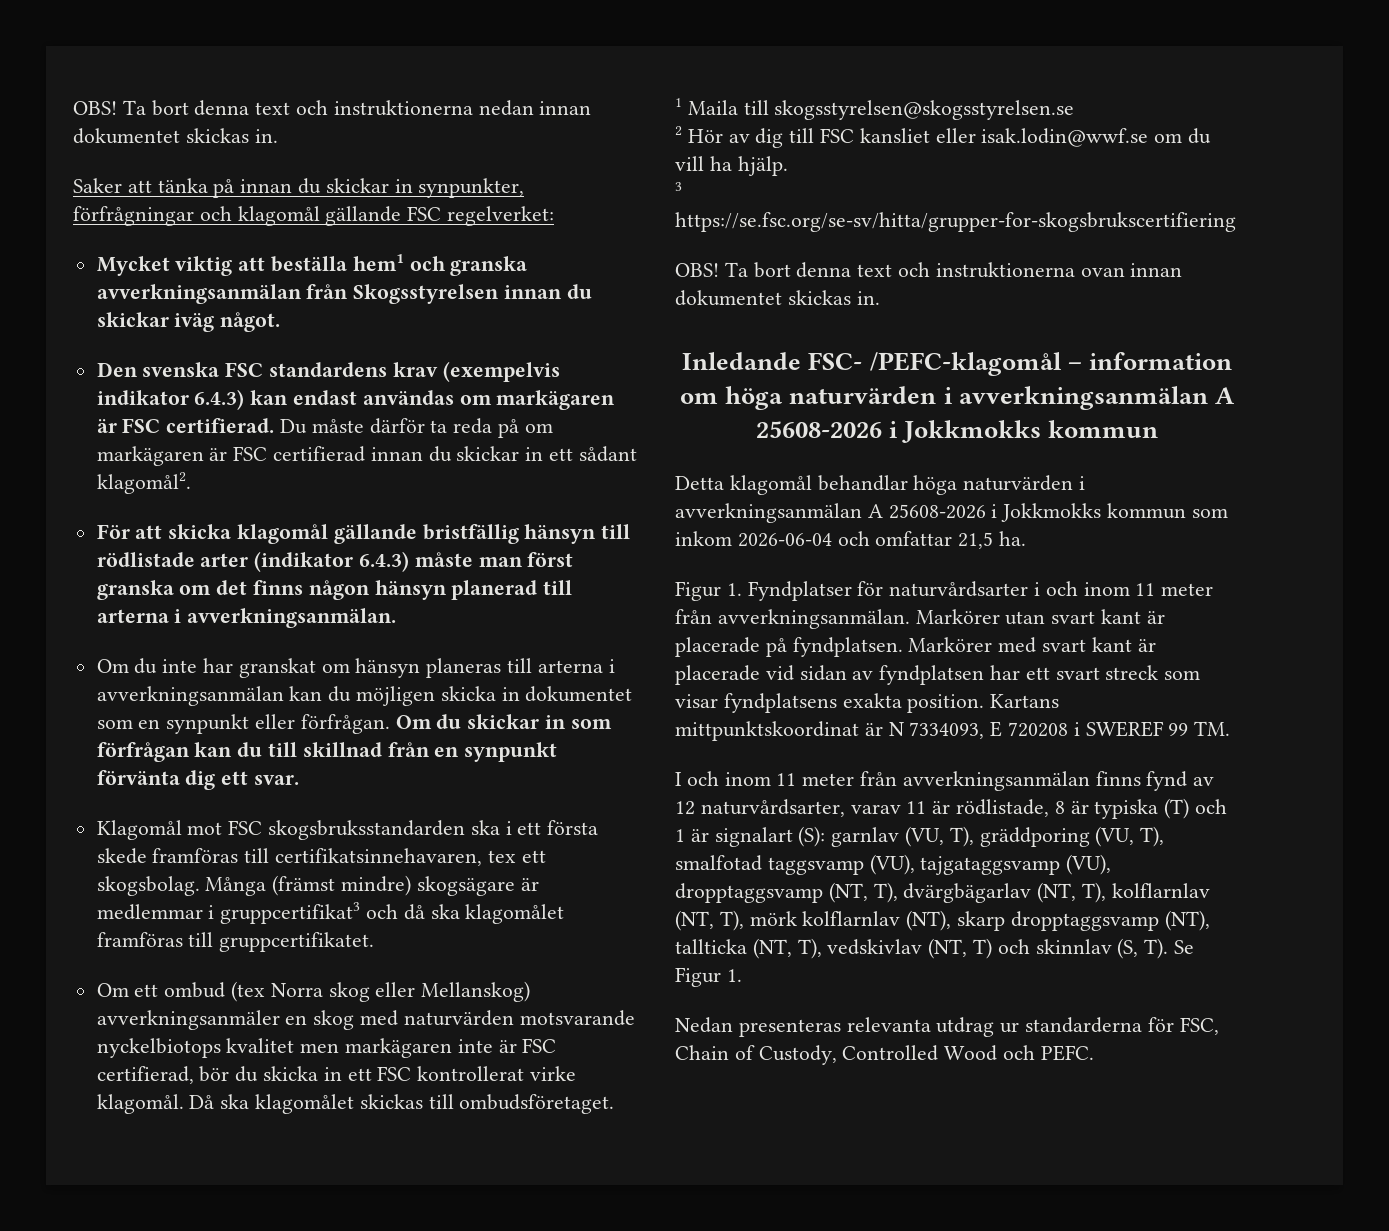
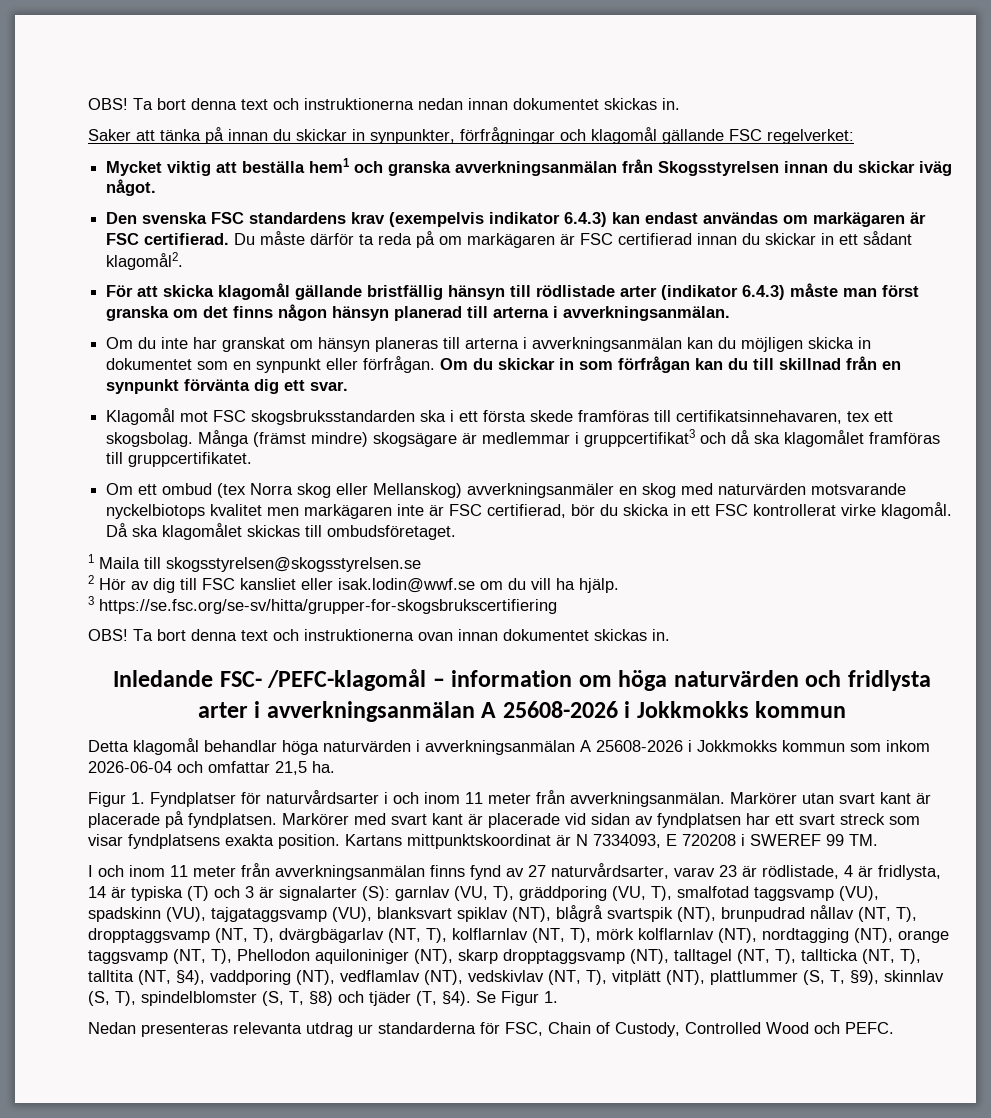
(937, 395) none -> [805,670,931,691] [197,702,248,718] och fridlysta arter
[675,801,695,815] 12 -> [528,865,546,877] 27
[906,801,927,814] 11 -> [719,865,737,877] 23
[1054,801,1065,814] 8 -> [844,865,941,880] [88,886,106,898] 4 är fridlysta, 14
[675,827,793,847] 1 är signalart -> [245,886,357,901] 3 är signalarter
[920,854,1112,875] tajgataggsvamp (VU), -> [88,905,917,922] spadskinn (VU), tajgataggsvamp (VU), blanksvart spiklav (NT), blågrå svartspik (NT), brunpudrad nållav (NT, T),
[957,910,1210,931] [675,938,1169,959] skarp dropptaggsvamp (NT), tallticka (NT, T), vedskivlav (NT, T) och skinnlav (S, T). -> [762,928,949,943] [88,949,921,964] [88,970,944,985] [88,991,471,1006] nordtagging (NT), orange taggsvamp (NT, T), Phellodon aquiloniniger (NT), skarp dropptaggsvamp (NT), talltagel (NT, T), tallticka (NT, T), talltita (NT, §4), vaddporing (NT), vedflamlav (NT), vedskivlav (NT, T), vitplätt (NT), plattlummer (S, T, §9), skinnlav (S, T), spindelblomster (S, T, §8) och tjäder (T, §4).

